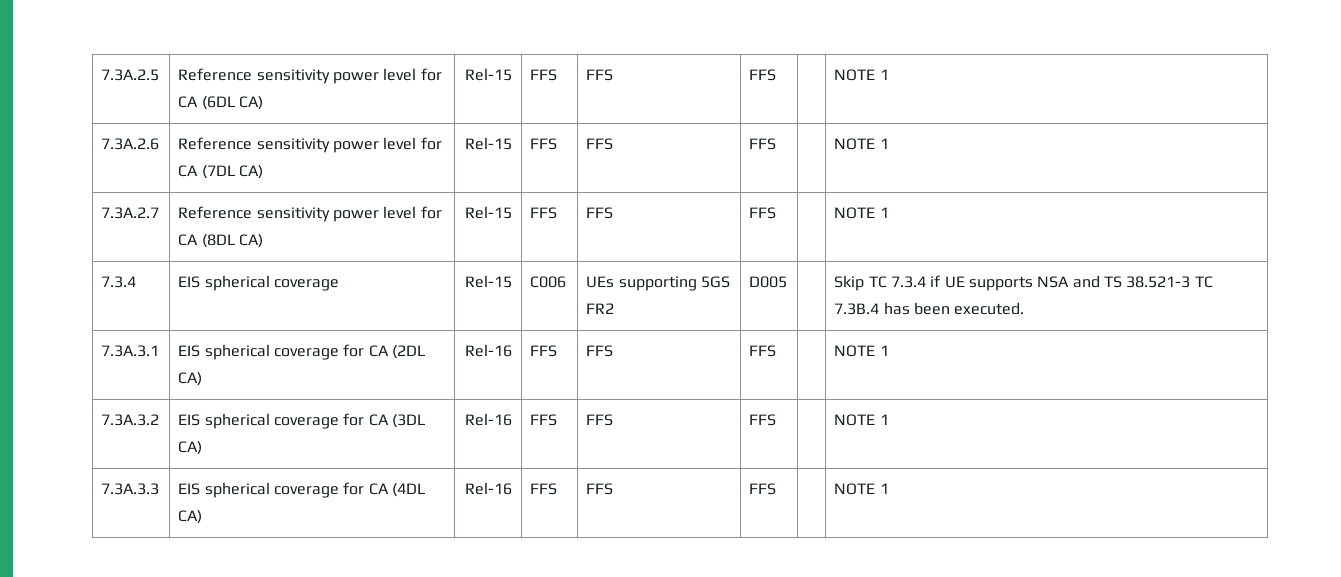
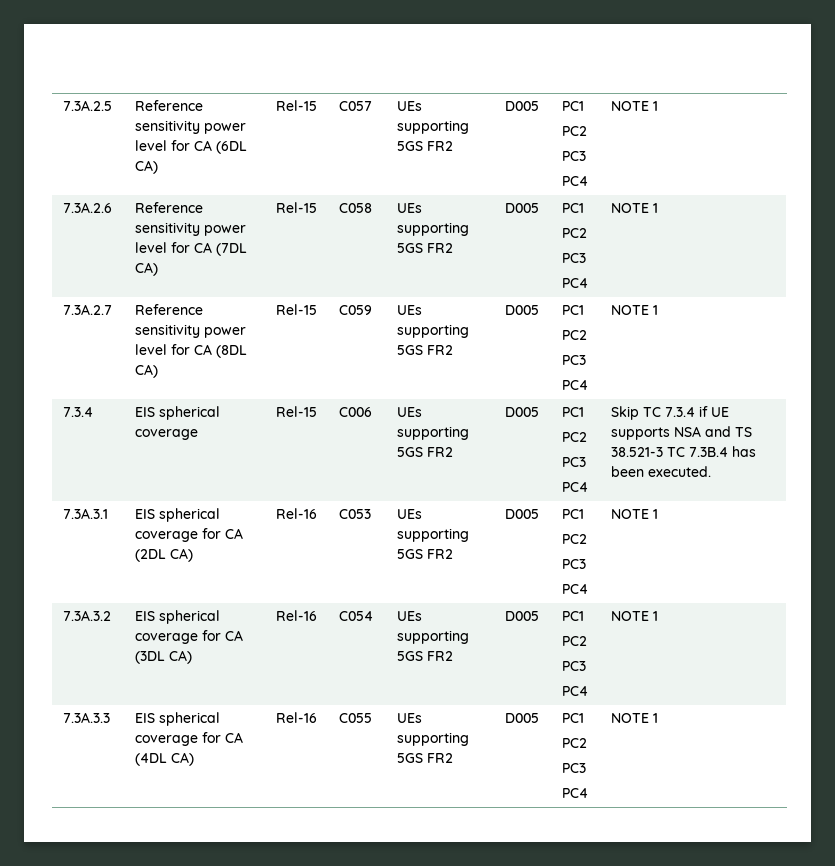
[530,69,558,81] [586,69,614,81] [749,69,777,81] FFS | FFS | FFS | -> [339,101,373,111] [397,101,423,111] [397,120,470,134] [397,141,454,151] [505,101,540,111] [562,101,585,111] [562,126,588,136] [562,151,587,161] [562,176,589,186] C057 | UEs supporting 5GS FR2 | D005 | PC1 // PC2 // PC3 // PC4
[530,138,558,150] [586,138,614,150] [749,138,777,150] FFS | FFS | FFS | -> [339,203,373,213] [397,203,423,213] [397,222,470,236] [397,243,454,253] [505,203,540,213] [562,203,585,213] [562,228,588,238] [562,253,587,263] [562,278,589,288] C058 | UEs supporting 5GS FR2 | D005 | PC1 // PC2 // PC3 // PC4
[530,207,558,219] [586,207,614,219] [749,207,777,219] FFS | FFS | FFS | -> [339,305,373,315] [397,305,423,315] [397,324,470,338] [397,345,454,355] [505,305,540,315] [562,305,585,315] [562,330,588,340] [562,355,587,365] [562,380,589,390] C059 | UEs supporting 5GS FR2 | D005 | PC1 // PC2 // PC3 // PC4
(788, 282) none -> [562,407,585,417] [562,432,588,442] [562,457,587,467] [562,482,589,492] PC1 // PC2 // PC3 // PC4
[530,345,558,357] [586,345,614,357] [749,345,777,357] FFS | FFS | FFS | -> [339,509,372,519] [397,509,423,519] [397,528,470,542] [397,549,454,559] [505,509,540,519] [562,509,585,519] [562,534,588,544] [562,559,587,569] [562,584,589,594] C053 | UEs supporting 5GS FR2 | D005 | PC1 // PC2 // PC3 // PC4
[530,414,558,426] [586,414,614,426] [749,414,777,426] FFS | FFS | FFS | -> [339,611,374,621] [397,611,423,621] [397,630,470,644] [397,651,454,661] [505,611,540,621] [562,611,585,621] [562,636,588,646] [562,661,587,671] [562,686,589,696] C054 | UEs supporting 5GS FR2 | D005 | PC1 // PC2 // PC3 // PC4
[530,483,558,495] [586,483,614,495] [749,483,777,495] FFS | FFS | FFS | -> [339,713,373,723] [397,713,423,723] [397,732,470,746] [397,753,454,763] [505,713,540,723] [562,713,585,723] [562,738,588,748] [562,763,587,773] [562,788,589,798] C055 | UEs supporting 5GS FR2 | D005 | PC1 // PC2 // PC3 // PC4

